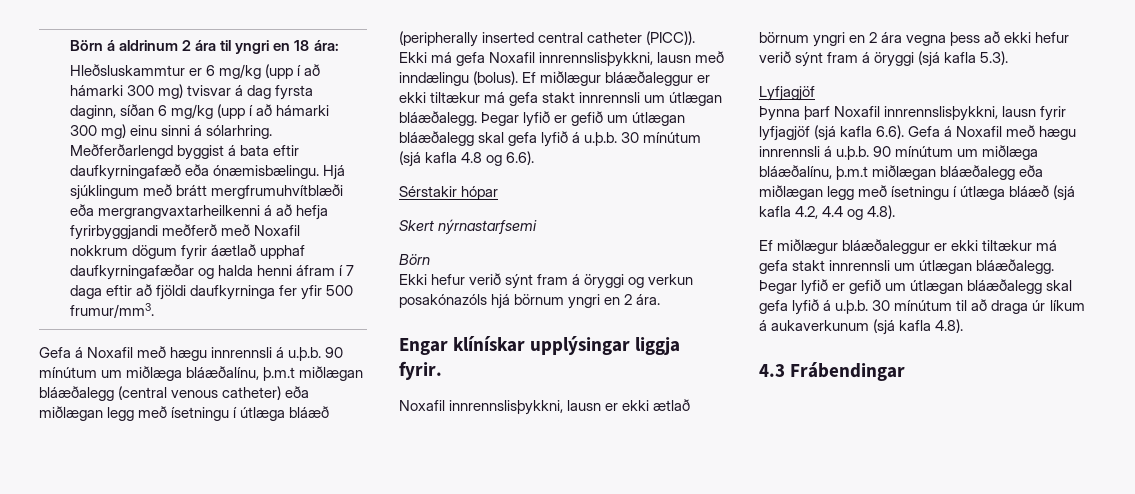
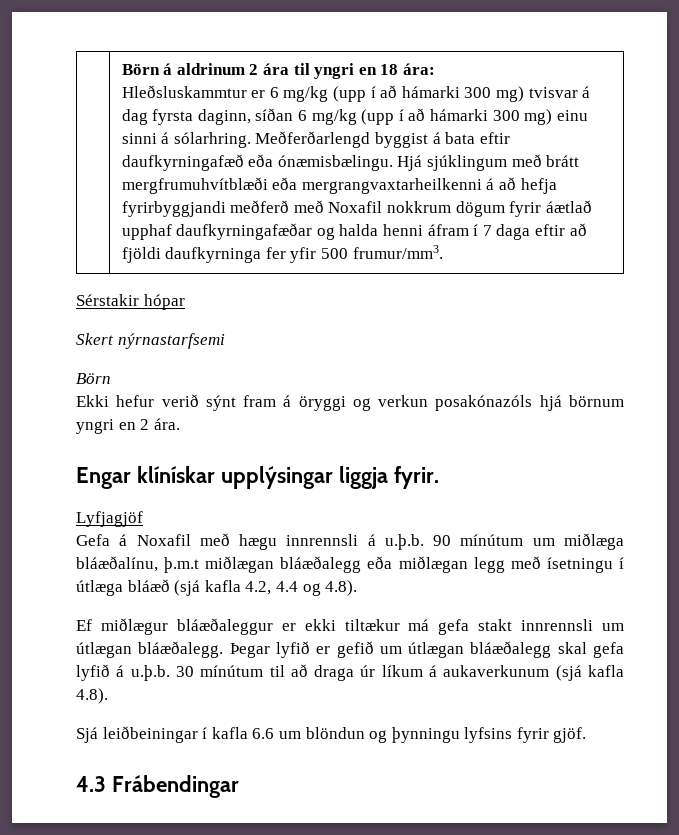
[39,346,344,361] [39,366,364,381] [39,386,310,401] [39,406,330,421] [399,31,696,47] [399,51,725,67] [399,71,711,86] [399,92,723,106] [399,111,686,127] [399,131,702,147] [399,151,535,167] // Gefa á Noxafil með hægu innrennsli á u.þ.b. 90 mínútum um miðlæga bláæðalínu, þ.m.t miðlægan bláæðalegg (central venous catheter) eða miðlægan legg með ísetningu í útlæga bláæð (peripherally inserted central catheter (PICC)). Ekki má gefa Noxafil innrennslisþykkni, lausn með inndælingu (bolus). Ef miðlægur bláæðaleggur er ekki tiltækur má gefa stakt innrennsli um útlægan bláæðalegg. Þegar lyfið er gefið um útlægan bláæðalegg skal gefa lyfið á u.þ.b. 30 mínútum (sjá kafla 4.8 og 6.6). -> (443, 252) none
[399,399,691,415] [759,31,1070,47] [759,51,1009,67] [759,86,815,101] [759,106,1067,121] [759,125,905,141] Noxafil innrennslisþykkni, lausn er ekki ætlað börnum yngri en 2 ára vegna þess að ekki hefur verið sýnt fram á öryggi (sjá kafla 5.3). // Lyfjagjöf // Þynna þarf Noxafil innrennslisþykkni, lausn fyrir lyfjagjöf (sjá kafla 6.6). -> [76,511,143,527] Lyfjagjöf //
(964, 326) none -> [76,726,587,743] // Sjá leiðbeiningar í kafla 6.6 um blöndun og þynningu lyfsins fyrir gjöf.

